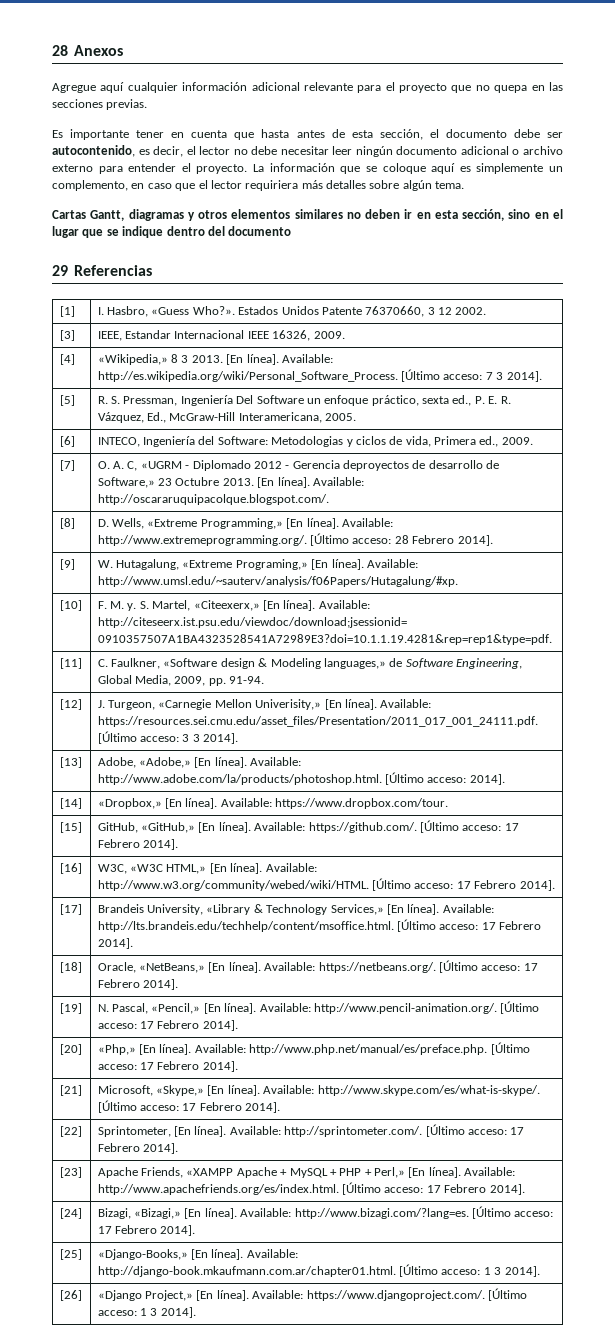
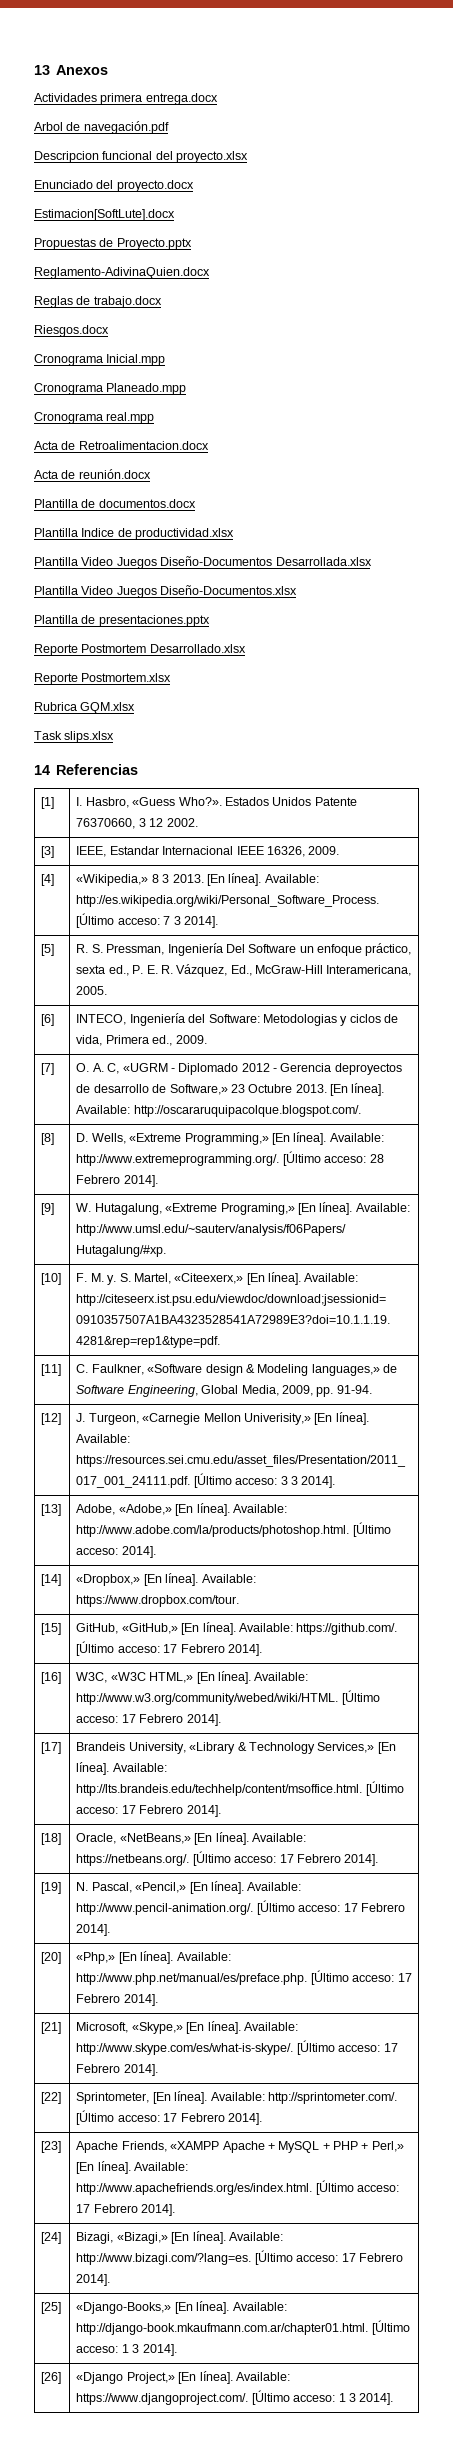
[52,45,68,56] 28 -> [34,65,50,75] 13
[52,82,563,93] [52,99,148,110] [52,129,563,140] [52,145,564,157] [52,163,564,174] [52,180,465,191] [52,209,563,221] [52,226,292,238] [52,265,68,276] Agregue aquí cualquier información adicional relevante para el proyecto que no quepa en las secciones previas. // Es importante tener en cuenta que hasta antes de esta sección, el documento debe ser autocontenido, es decir, el lector no debe necesitar leer ningún documento adicional o archivo externo para entender el proyecto. La información que se coloque aquí es simplemente un complemento, en caso que el lector requiriera más detalles sobre algún tema. // Cartas Gantt, diagramas y otros elementos similares no deben ir en esta sección, sino en el lugar que se indique dentro del documento // 29 -> [34,93,218,105] [34,121,169,134] [34,151,249,163] [34,180,194,192] [34,209,175,221] [34,238,192,250] [34,267,210,279] [34,296,162,308] [34,325,109,337] [34,354,166,366] [34,383,187,395] [34,412,155,424] [34,441,209,450] [34,469,151,479] [34,499,196,508] [34,528,235,540] [34,556,372,569] [34,585,298,598] [34,615,210,627] [34,644,246,656] [34,673,172,685] [34,702,136,714] [34,731,115,743] [34,765,50,775] Actividades primera entrega.docx // Arbol de navegación.pdf // Descripcion funcional del proyecto.xlsx // Enunciado del proyecto.docx // Estimacion[SoftLute].docx // Propuestas de Proyecto.pptx // Reglamento-AdivinaQuien.docx // Reglas de trabajo.docx // Riesgos.docx // Cronograma Inicial.mpp // Cronograma Planeado.mpp // Cronograma real.mpp // Acta de Retroalimentacion.docx // Acta de reunión.docx // Plantilla de documentos.docx // Plantilla Indice de productividad.xlsx // Plantilla Video Juegos Diseño-Documentos Desarrollada.xlsx // Plantilla Video Juegos Diseño-Documentos.xlsx // Plantilla de presentaciones.pptx // Reporte Postmortem Desarrollado.xlsx // Reporte Postmortem.xlsx // Rubrica GQM.xlsx // Task slips.xlsx // 14

